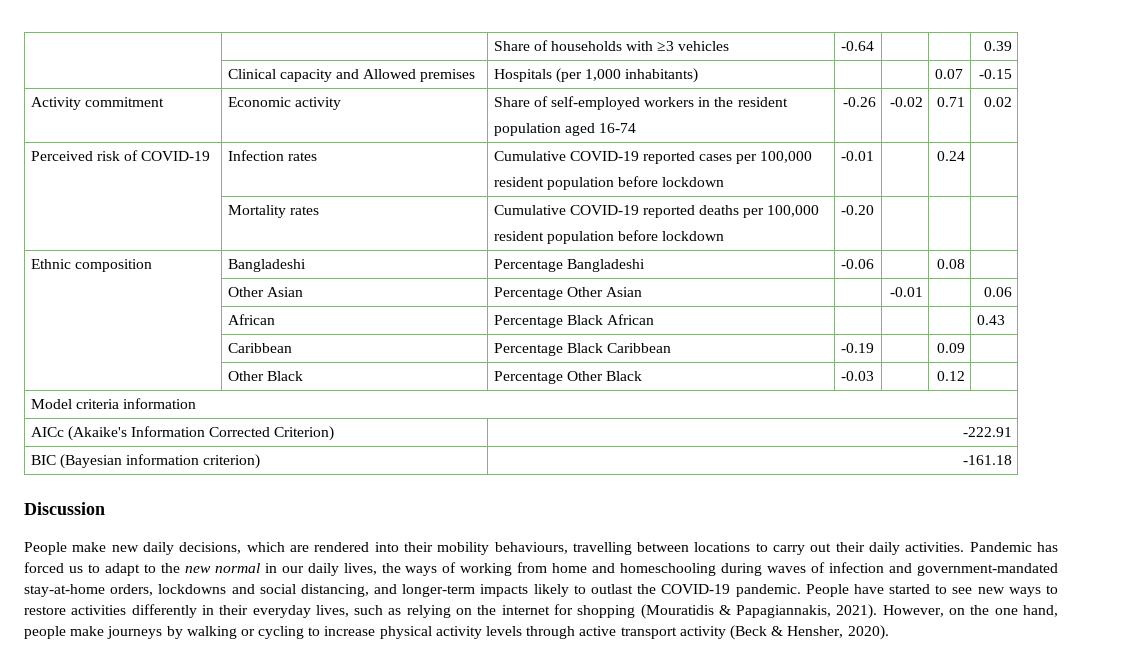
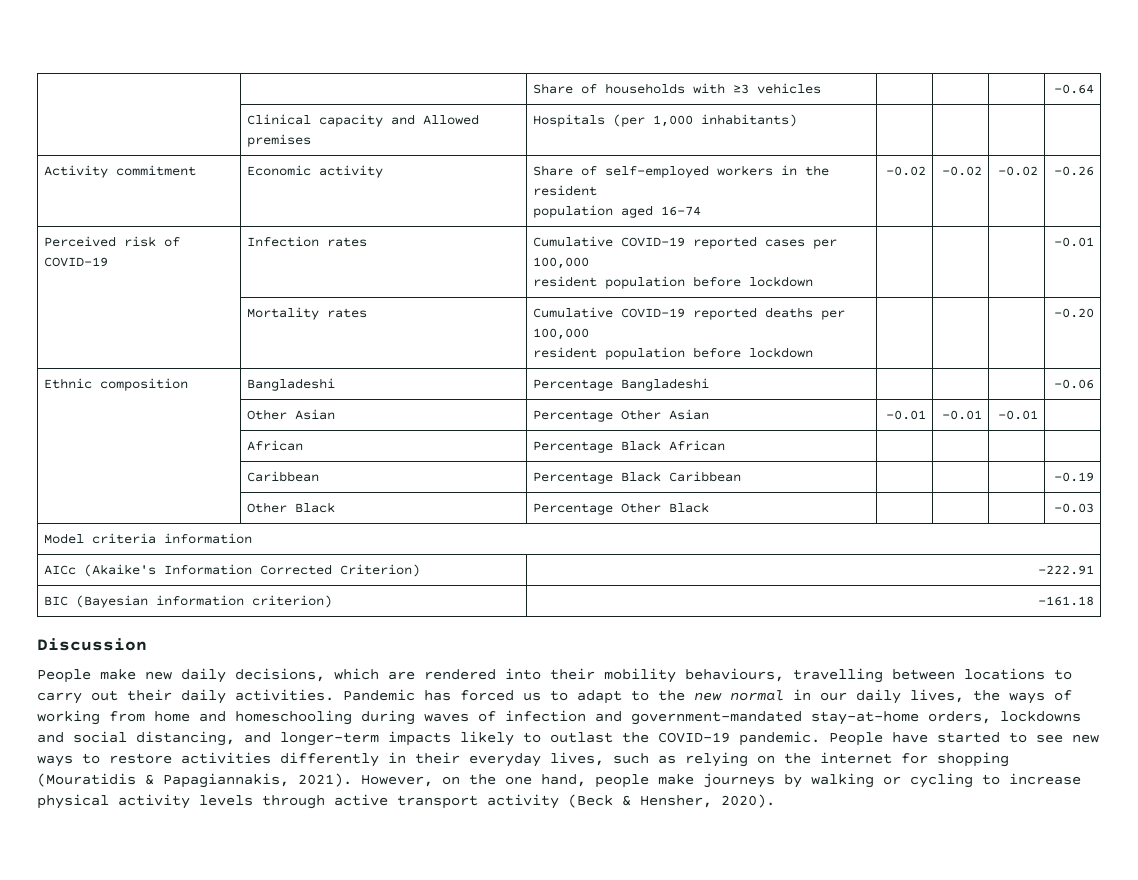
[840,41,874,51] [983,41,1012,51] -0.64 | | | 0.39 -> [1053,84,1094,94] | | | -0.64
[934,69,963,79] [978,69,1012,79] 0.07 | -0.15 -> (798, 120) |
[842,97,876,107] [889,97,923,107] [936,97,965,107] [983,97,1012,107] -0.26 | -0.02 | 0.71 | 0.02 -> [885,166,926,176] [941,166,982,176] [997,166,1038,176] [1053,166,1094,176] -0.02 | -0.02 | -0.02 | -0.26
[840,151,874,161] [936,151,965,161] -0.01 | | 0.24 | -> [1053,237,1094,247] | | | -0.01
[840,205,874,215] -0.20 | | | -> [1053,308,1094,318] | | | -0.20
[840,259,874,269] [936,259,965,269] -0.06 | | 0.08 | -> [1053,379,1094,389] | | | -0.06
[889,287,923,297] [983,287,1012,297] | -0.01 | | 0.06 -> [885,410,926,420] [941,410,982,420] [997,410,1038,420] -0.01 | -0.01 | -0.01 |
[976,315,1005,325] 0.43 -> (726, 445) none
[840,343,874,353] [936,343,965,353] -0.19 | | 0.09 | -> [1053,472,1094,482] | | | -0.19
[840,371,874,381] [936,371,965,381] -0.03 | | 0.12 | -> [1053,503,1094,513] | | | -0.03

